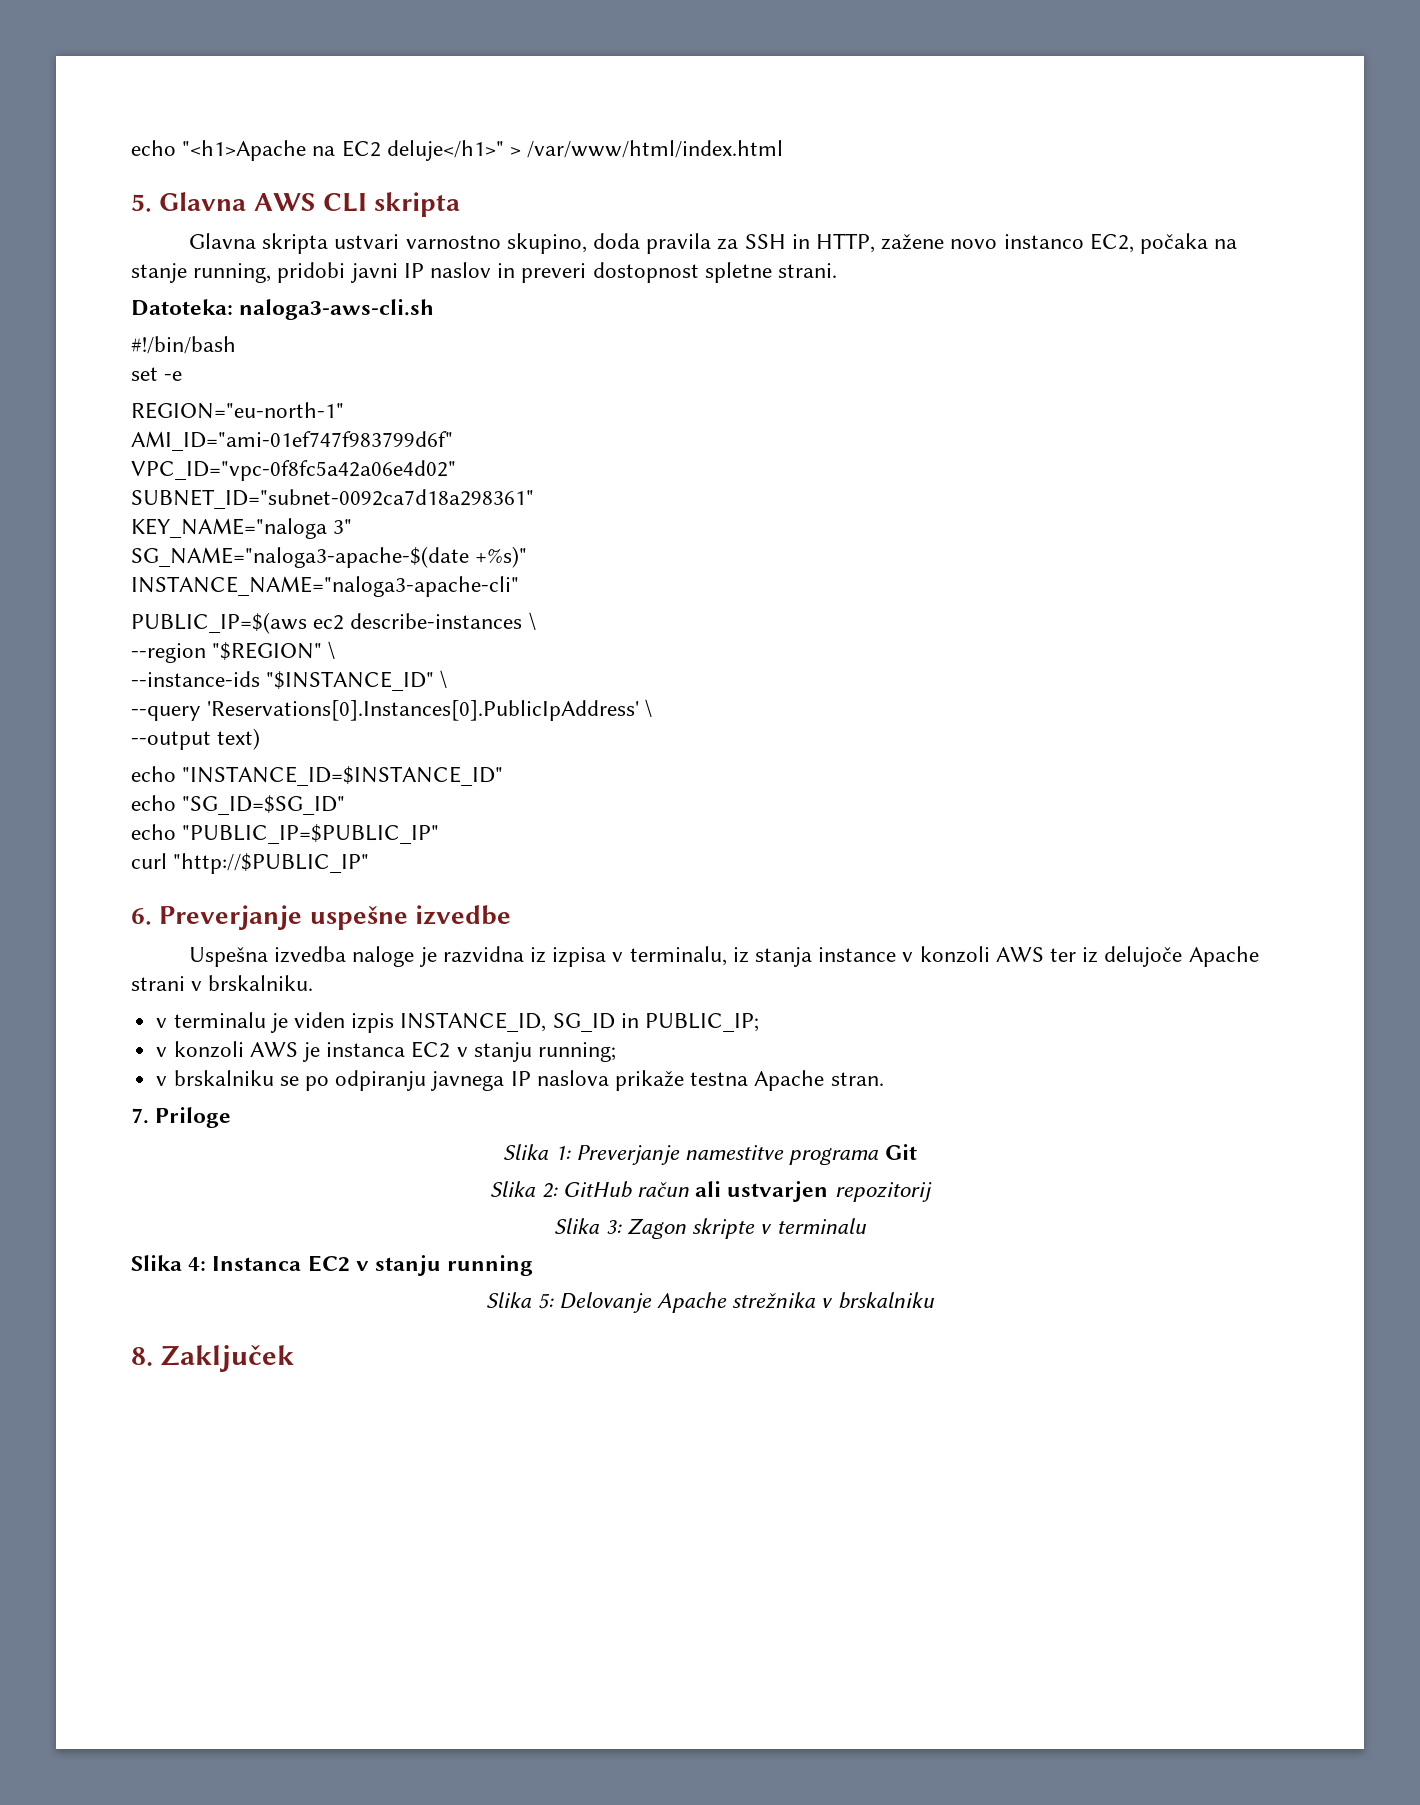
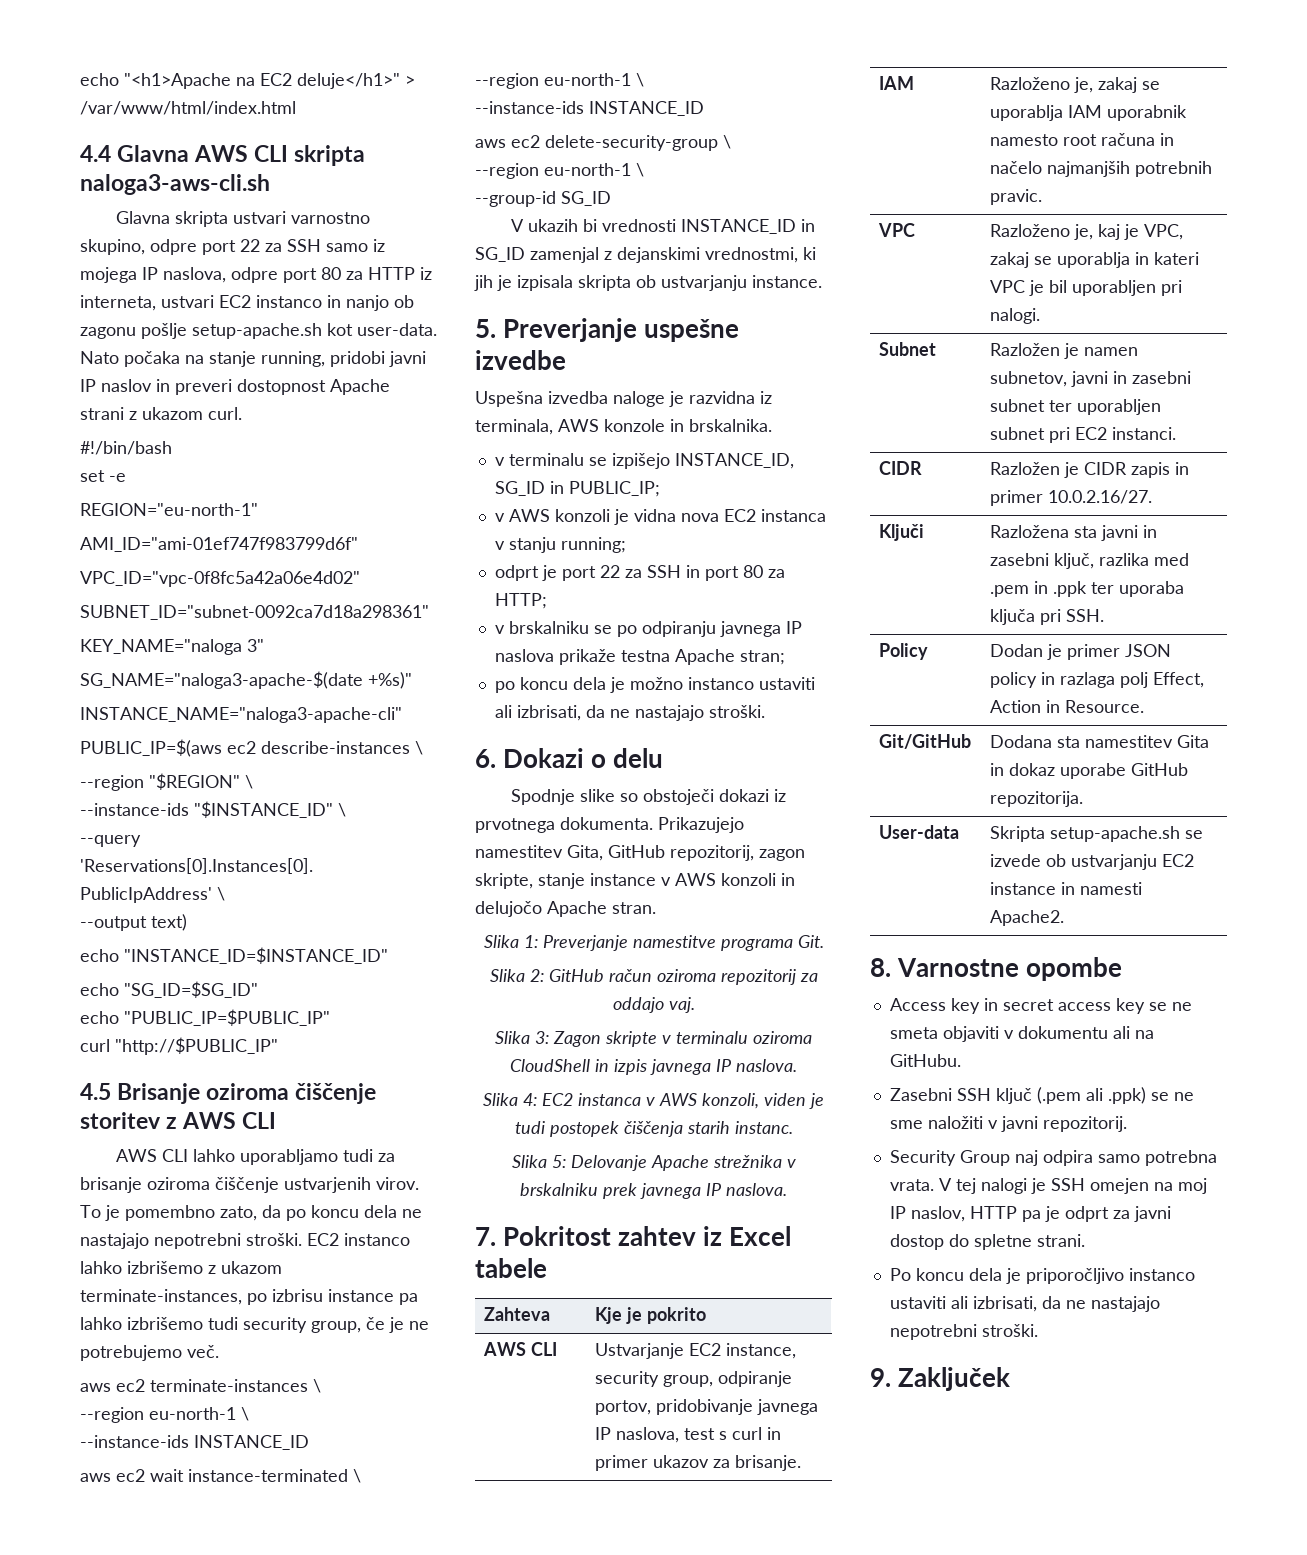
[131,194,152,212] 5. -> [80,145,111,162] 4.4
(461, 204) none -> [80,174,270,195] naloga3-aws-cli.sh
[592,233,1134,254] doda pravila za SSH in HTTP, zažene novo instanco EC2, -> [150,239,385,255] [80,267,432,283] [80,295,414,311] [80,323,437,339] [80,351,119,364] odpre port 22 za SSH samo iz mojega IP naslova, odpre port 80 za HTTP iz interneta, ustvari EC2 instanco in nanjo ob zagonu pošlje setup-apache.sh kot user-data. Nato
[704,262,838,283] [131,299,435,320] spletne strani. // Datoteka: naloga3-aws-cli.sh -> [330,379,390,395] [80,407,242,420] Apache strani z ukazom curl.
[131,908,152,925] 6. -> [80,1083,377,1104] [80,1112,277,1129] [116,1149,396,1165] [80,1177,419,1193] [80,1205,422,1221] [80,1233,410,1249] [80,1261,282,1274] [80,1289,418,1305] [80,1317,429,1333] [80,1345,219,1361] [80,1379,321,1393] [80,1407,249,1423] [80,1435,309,1450] [80,1469,361,1483] [475,73,644,89] [475,101,704,116] [475,135,731,151] [475,163,644,179] [475,191,611,207] [511,219,816,234] [475,247,816,263] [474,275,822,291] [475,319,496,338] 4.5 Brisanje oziroma čiščenje storitev z AWS CLI // AWS CLI lahko uporabljamo tudi za brisanje oziroma čiščenje ustvarjenih virov. To je pomembno zato, da po koncu dela ne nastajajo nepotrebni stroški. EC2 instanco lahko izbrišemo z ukazom terminate-instances, po izbrisu instance pa lahko izbrišemo tudi security group, če je ne potrebujemo več. // aws ec2 terminate-instances \ // --region eu-north-1 \ // --instance-ids INSTANCE_ID // aws ec2 wait instance-terminated \ // --region eu-north-1 \ // --instance-ids INSTANCE_ID // aws ec2 delete-security-group \ // --region eu-north-1 \ // --group-id SG_ID // V ukazih bi vrednosti INSTANCE_ID in SG_ID zamenjal z dejanskimi vrednostmi, ki jih je izpisala skripta ob ustvarjanju instance. // 5.
[552,946,1259,967] [131,975,314,991] [156,1012,395,1033] izpisa v terminalu, iz stanja instance v konzoli AWS ter iz delujoče Apache strani v brskalniku. // v terminalu je viden izpis -> [475,419,772,435] [494,453,670,469] terminala, AWS konzole in brskalnika. // v terminalu se izpišejo
[173,1041,616,1062] konzoli AWS je instanca EC2 v stanju running; -> [508,509,826,525] [494,537,626,553] [494,565,785,581] [494,593,547,609] AWS konzoli je vidna nova EC2 instanca v stanju running; // odprt je port 22 za SSH in port 80 za HTTP;
(825, 1080) none -> [739,650,785,665] [494,677,815,693] [494,705,765,721] [475,748,663,768] [511,789,787,805] [475,817,744,833] [475,845,805,861] [475,873,795,889] [475,901,607,917] stran; // po koncu dela je možno instanco ustaviti ali izbrisati, da ne nastajajo stroški. // 6. Dokazi o delu // Spodnje slike so obstoječi dokazi iz prvotnega dokumenta. Prikazujejo namestitev Gita, GitHub repozitorij, zagon skripte, stanje instance v AWS konzoli in delujočo Apache
[131,1107,232,1128] // 7. Priloge -> (656, 908) none
[884,1144,917,1160] Git -> [797,935,824,948] Git.
[695,1181,829,1202] ali ustvarjen -> [656,969,716,982] oziroma
(932, 1192) none -> [799,973,818,982] [612,997,695,1013] za oddajo vaj.
[131,1255,534,1276] // Slika 4: Instanca EC2 v stanju running -> [753,1031,812,1044] [510,1059,797,1075] [483,1093,824,1109] [514,1121,793,1137] oziroma CloudShell in izpis javnega IP naslova. // Slika 4: EC2 instanca v AWS konzoli, viden je tudi postopek čiščenja starih instanc.
[131,1347,153,1366] // 8. -> [603,1183,787,1199] [475,1226,791,1246] [475,1258,547,1278] [484,1307,551,1321] [595,1307,707,1324] [483,1342,558,1356] [595,1343,797,1359] [595,1371,793,1387] [595,1399,819,1415] [595,1427,782,1443] [595,1455,802,1471] [879,76,915,90] [990,77,1161,93] [990,105,1188,121] [990,133,1175,146] [990,161,1213,177] [990,189,1043,205] [878,223,916,237] [990,224,1184,240] [990,252,1200,268] [990,280,1183,296] [990,308,1041,324] [879,342,937,356] [990,343,1139,359] [990,371,1192,387] [990,399,1162,415] [990,427,1177,443] [879,461,923,475] [990,462,1190,478] [990,490,1153,506] [879,524,925,541] [990,525,1158,541] [990,553,1190,569] [990,581,1185,597] [990,609,1105,625] [879,643,929,660] [990,644,1172,660] [990,672,1205,688] [990,700,1145,713] [879,734,972,749] [990,735,1210,748] [990,763,1189,779] [990,791,1084,807] [879,825,960,839] [990,826,1204,842] [990,854,1195,870] [990,882,1143,895] [990,910,1065,926] [870,957,1122,981] [889,998,1192,1014] [889,1026,1154,1042] [889,1054,961,1067] [889,1087,1194,1104] [889,1116,1127,1132] [889,1150,1217,1166] [889,1178,1207,1194] [889,1206,1171,1222] [889,1234,1085,1250] [889,1268,1195,1284] [889,1296,1160,1312] [889,1324,1038,1340] [870,1368,891,1387] prek javnega IP naslova. // 7. Pokritost zahtev iz Excel tabele // Zahteva | Kje je pokrito // AWS CLI | Ustvarjanje EC2 instance, security group, odpiranje portov, pridobivanje javnega IP naslova, test s curl in primer ukazov za brisanje. // IAM | Razloženo je, zakaj se uporablja IAM uporabnik namesto root računa in načelo najmanjših potrebnih pravic. // VPC | Razloženo je, kaj je VPC, zakaj se uporablja in kateri VPC je bil uporabljen pri nalogi. // Subnet | Razložen je namen subnetov, javni in zasebni subnet ter uporabljen subnet pri EC2 instanci. // CIDR | Razložen je CIDR zapis in primer 10.0.2.16/27. // Ključi | Razložena sta javni in zasebni ključ, razlika med .pem in .ppk ter uporaba ključa pri SSH. // Policy | Dodan je primer JSON policy in razlaga polj Effect, Action in Resource. // Git/GitHub | Dodana sta namestitev Gita in dokaz uporabe GitHub repozitorija. // User-data | Skripta setup-apache.sh se izvede ob ustvarjanju EC2 instance in namesti Apache2. // 8. Varnostne opombe // Access key in secret access key se ne smeta objaviti v dokumentu ali na GitHubu. // Zasebni SSH ključ (.pem ali .ppk) se ne sme naložiti v javni repozitorij. // Security Group naj odpira samo potrebna vrata. V tej nalogi je SSH omejen na moj IP naslov, HTTP pa je odprt za javni dostop do spletne strani. // Po koncu dela je priporočljivo instanco ustaviti ali izbrisati, da ne nastajajo nepotrebni stroški. // 9.

